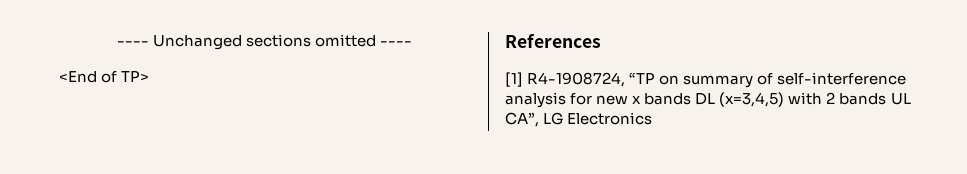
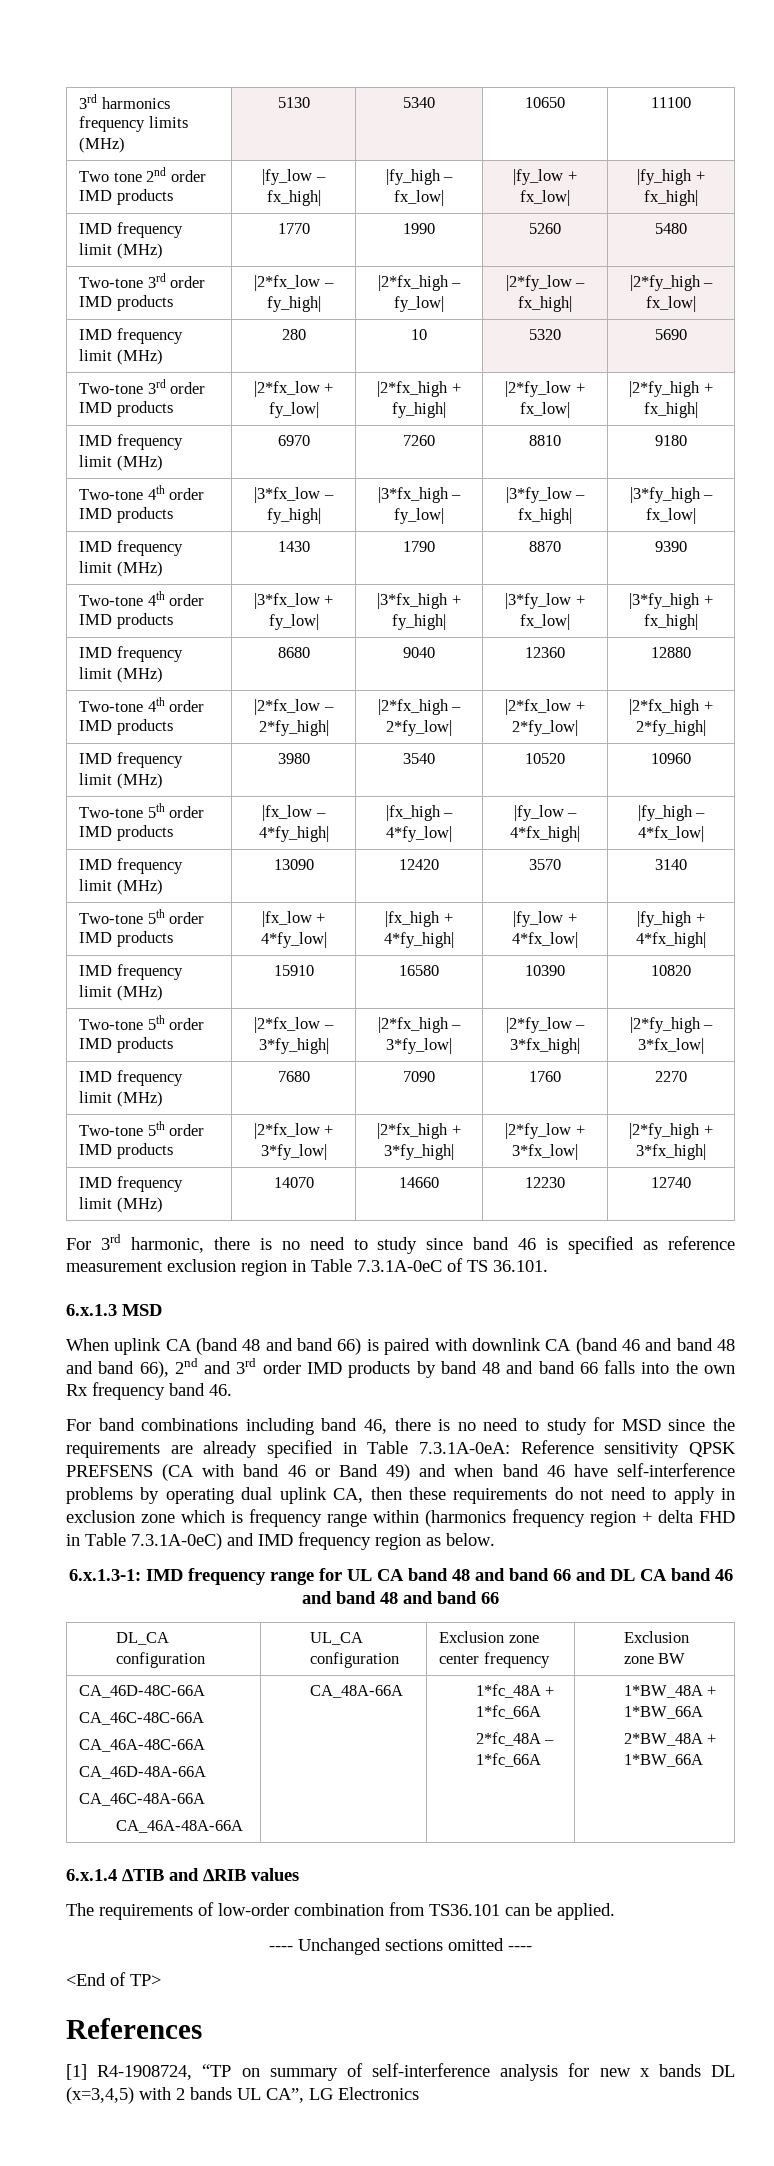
(116, 43) none -> [79,94,170,109] [79,116,188,132] [79,137,126,153] [277,97,310,108] [403,97,435,108] [525,97,565,108] [651,97,691,108] [79,167,206,182] [79,189,173,205] [262,169,326,185] [266,190,321,206] [385,169,454,185] [394,190,444,206] [513,169,577,185] [520,190,570,206] [637,169,705,185] [644,190,698,206] [79,222,183,238] [79,243,163,259] [277,223,310,234] [403,223,435,234] [529,223,561,234] [655,223,687,234] [79,273,206,288] [79,295,173,311] [254,275,334,291] [266,296,321,312] [377,275,462,291] [394,296,444,312] [505,275,586,291] [518,296,572,312] [629,275,714,291] [646,296,696,312] [79,328,183,344] [79,349,163,365] [281,329,306,340] [411,329,427,340] [529,329,561,340] [655,329,687,340] [79,379,206,394] [79,401,173,417] [253,381,334,397] [268,402,319,418] [377,381,461,397] [392,402,446,418] [505,381,585,397] [520,402,570,418] [629,381,713,397] [644,402,698,418] [79,434,183,450] [79,455,163,471] [277,435,310,446] [403,435,435,446] [529,435,561,446] [655,435,687,446] [79,485,205,500] [79,507,173,523] [254,487,334,503] [266,508,321,524] [377,487,462,503] [394,508,444,524] [505,487,586,503] [518,508,572,524] [629,487,714,503] [646,508,696,524] [79,540,183,556] [79,561,163,577] [277,541,310,552] [403,541,435,552] [529,541,561,552] [655,541,687,552] [79,591,205,606] [79,613,173,629] [253,593,334,609] [268,614,319,630] [377,593,461,609] [392,614,446,630] [505,593,585,609] [520,614,570,630] [629,593,713,609] [644,614,698,630] [79,646,183,662] [79,667,163,683] [277,647,310,658] [403,647,435,658] [525,647,565,658] [651,647,691,658] [79,697,205,712] [79,719,173,735] [254,699,334,715] [258,720,329,736] [377,699,462,715] [386,720,452,736] [505,699,585,715] [512,720,578,736] [629,699,713,715] [636,720,706,736] [79,752,183,768] [79,773,163,789] [277,753,310,764] [403,753,435,764] [525,753,565,764] [651,753,691,764] [79,803,205,818] [79,825,173,841] [262,805,326,821] [258,826,329,842] [385,805,454,821] [386,826,452,842] [513,805,578,821] [510,826,580,842] [637,805,706,821] [638,826,704,842] [79,858,183,874] [79,879,163,895] [273,859,314,870] [399,859,439,870] [529,859,561,870] [655,859,687,870] [79,909,205,924] [79,931,173,947] [261,911,326,927] [260,932,327,948] [385,911,453,927] [384,932,454,948] [513,911,577,927] [512,932,578,948] [637,911,705,927] [636,932,706,948] [79,964,183,980] [79,985,163,1001] [273,965,314,976] [399,965,439,976] [525,965,565,976] [651,965,691,976] [79,1015,205,1030] [79,1037,173,1053] [254,1017,334,1033] [258,1038,329,1054] [377,1017,462,1033] [386,1038,452,1054] [505,1017,586,1033] [510,1038,580,1054] [629,1017,714,1033] [638,1038,704,1054] [79,1070,183,1086] [79,1091,163,1107] [277,1071,310,1082] [403,1071,435,1082] [529,1071,561,1082] [655,1071,687,1082] [79,1121,205,1136] [79,1143,173,1159] [253,1123,334,1139] [260,1144,327,1160] [377,1123,461,1139] [384,1144,454,1160] [505,1123,585,1139] [512,1144,578,1160] [629,1123,713,1139] [636,1144,706,1160] [79,1176,183,1192] [79,1197,163,1213] [273,1177,314,1188] [399,1177,439,1188] [525,1177,565,1188] [651,1177,691,1188] [66,1234,735,1254] [66,1258,548,1276] [66,1304,162,1316] [66,1338,736,1355] [66,1358,736,1378] [66,1382,232,1400] [66,1417,736,1435] [66,1440,736,1458] [66,1463,735,1481] [66,1487,736,1504] [66,1509,735,1527] [66,1532,495,1550] [68,1568,733,1585] [302,1591,499,1604] [115,1632,169,1645] [115,1652,205,1668] [309,1632,363,1645] [309,1652,399,1668] [439,1631,539,1643] [439,1652,550,1668] [623,1631,689,1643] [623,1653,686,1664] [79,1685,206,1698] [79,1712,205,1725] [79,1739,206,1752] [79,1766,207,1779] [79,1793,206,1806] [115,1820,243,1833] [309,1685,403,1698] [475,1684,555,1698] [475,1705,541,1719] [475,1732,555,1746] [475,1753,541,1767] [623,1685,717,1698] [623,1706,703,1719] [623,1733,717,1746] [623,1754,703,1767] [66,1868,299,1882] [66,1902,615,1920] 3rd harmonics frequency limits (MHz) | 5130 | 5340 | 10650 | 11100 // Two tone 2nd order IMD products | |fy_low – fx_high| | |fy_high – fx_low| | |fy_low + fx_low| | |fy_high + fx_high| // IMD frequency limit (MHz) | 1770 | 1990 | 5260 | 5480 // Two-tone 3rd order IMD products | |2*fx_low – fy_high| | |2*fx_high – fy_low| | |2*fy_low – fx_high| | |2*fy_high – fx_low| // IMD frequency limit (MHz) | 280 | 10 | 5320 | 5690 // Two-tone 3rd order IMD products | |2*fx_low + fy_low| | |2*fx_high + fy_high| | |2*fy_low + fx_low| | |2*fy_high + fx_high| // IMD frequency limit (MHz) | 6970 | 7260 | 8810 | 9180 // Two-tone 4th order IMD products | |3*fx_low – fy_high| | |3*fx_high – fy_low| | |3*fy_low – fx_high| | |3*fy_high – fx_low| // IMD frequency limit (MHz) | 1430 | 1790 | 8870 | 9390 // Two-tone 4th order IMD products | |3*fx_low + fy_low| | |3*fx_high + fy_high| | |3*fy_low + fx_low| | |3*fy_high + fx_high| // IMD frequency limit (MHz) | 8680 | 9040 | 12360 | 12880 // Two-tone 4th order IMD products | |2*fx_low – 2*fy_high| | |2*fx_high – 2*fy_low| | |2*fx_low + 2*fy_low| | |2*fx_high + 2*fy_high| // IMD frequency limit (MHz) | 3980 | 3540 | 10520 | 10960 // Two-tone 5th order IMD products | |fx_low – 4*fy_high| | |fx_high – 4*fy_low| | |fy_low – 4*fx_high| | |fy_high – 4*fx_low| // IMD frequency limit (MHz) | 13090 | 12420 | 3570 | 3140 // Two-tone 5th order IMD products | |fx_low + 4*fy_low| | |fx_high + 4*fy_high| | |fy_low + 4*fx_low| | |fy_high + 4*fx_high| // IMD frequency limit (MHz) | 15910 | 16580 | 10390 | 10820 // Two-tone 5th order IMD products | |2*fx_low – 3*fy_high| | |2*fx_high – 3*fy_low| | |2*fy_low – 3*fx_high| | |2*fy_high – 3*fx_low| // IMD frequency limit (MHz) | 7680 | 7090 | 1760 | 2270 // Two-tone 5th order IMD products | |2*fx_low + 3*fy_low| | |2*fx_high + 3*fy_high| | |2*fy_low + 3*fx_low| | |2*fy_high + 3*fx_high| // IMD frequency limit (MHz) | 14070 | 14660 | 12230 | 12740 // For 3rd harmonic, there is no need to study since band 46 is specified as reference measurement exclusion region in Table 7.3.1A-0eC of TS 36.101. // 6.x.1.3 MSD // When uplink CA (band 48 and band 66) is paired with downlink CA (band 46 and band 48 and band 66), 2nd and 3rd order IMD products by band 48 and band 66 falls into the own Rx frequency band 46. // For band combinations including band 46, there is no need to study for MSD since the requirements are already specified in Table 7.3.1A-0eA: Reference sensitivity QPSK PREFSENS (CA with band 46 or Band 49) and when band 46 have self-interference problems by operating dual uplink CA, then these requirements do not need to apply in exclusion zone which is frequency range within (harmonics frequency region + delta FHD in Table 7.3.1A-0eC) and IMD frequency region as below. // 6.x.1.3-1: IMD frequency range for UL CA band 48 and band 66 and DL CA band 46 and band 48 and band 66 // DL_CA configuration | UL_CA configuration | Exclusion zone center frequency | Exclusion zone BW // CA_46D-48C-66A // CA_46C-48C-66A // CA_46A-48C-66A // CA_46D-48A-66A // CA_46C-48A-66A // CA_46A-48A-66A | CA_48A-66A | 1*fc_48A + 1*fc_66A // 2*fc_48A – 1*fc_66A | 1*BW_48A + 1*BW_66A // 2*BW_48A + 1*BW_66A // 6.x.1.4 ∆TIB and ∆RIB values // The requirements of low-order combination from TS36.101 can be applied. //

